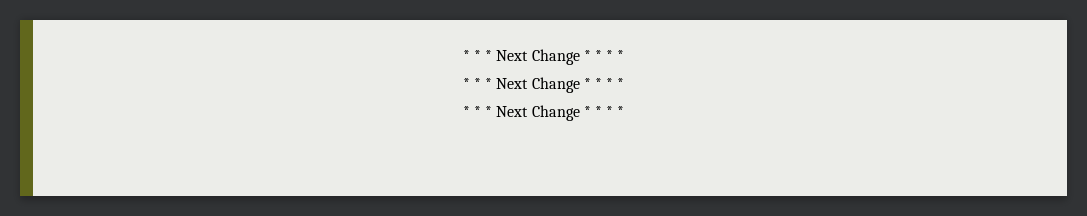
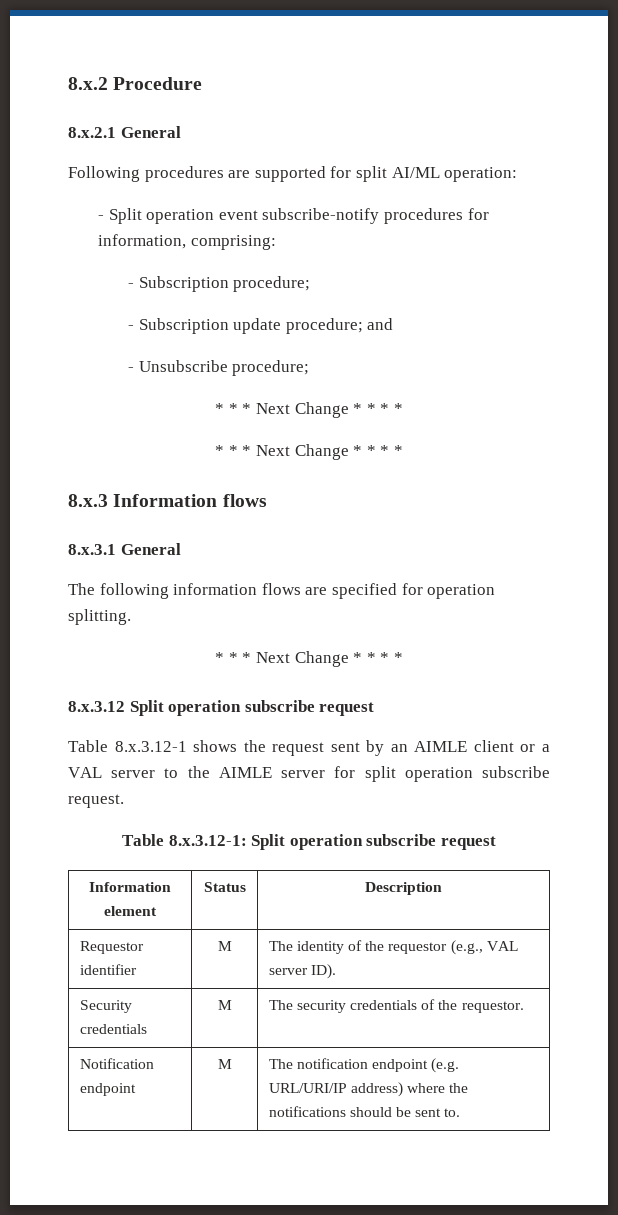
(462, 55) none -> [68,77,203,90] [68,126,181,138] [68,166,518,182] [98,208,489,224] [98,234,276,250] [128,276,311,292] [128,318,394,334] [128,360,310,376] 8.x.2 Procedure // 8.x.2.1 General // Following procedures are supported for split AI/ML operation: // - Split operation event subscribe-notify procedures for information, comprising: // - Subscription procedure; // - Subscription update procedure; and // - Unsubscribe procedure; //
[462,105,625,121] // * * * Next Change * * * * -> [68,494,267,507] [68,543,181,555] [68,583,496,599] [68,609,131,625] [215,651,403,667] [68,700,375,716] [68,740,550,756] [68,766,550,782] [68,794,124,808] [122,834,496,850] [89,882,171,892] [104,906,157,916] [203,882,246,892] [365,882,442,895] [79,941,144,954] [79,964,137,975] [217,941,232,951] [268,940,518,955] [268,964,336,979] [79,1000,132,1013] [79,1024,147,1034] [217,1000,232,1010] [268,999,524,1013] [79,1058,154,1069] [79,1083,136,1096] [217,1059,232,1069] [268,1058,460,1073] [268,1082,469,1097] [268,1106,461,1117] // 8.x.3 Information flows // 8.x.3.1 General // The following information flows are specified for operation splitting. // * * * Next Change * * * * // 8.x.3.12 Split operation subscribe request // Table 8.x.3.12-1 shows the request sent by an AIMLE client or a VAL server to the AIMLE server for split operation subscribe request. // Table 8.x.3.12-1: Split operation subscribe request // Information element | Status | Description // Requestor identifier | M | The identity of the requestor (e.g., VAL server ID). // Security credentials | M | The security credentials of the requestor. // Notification endpoint | M | The notification endpoint (e.g. URL/URI/IP address) where the notifications should be sent to.

